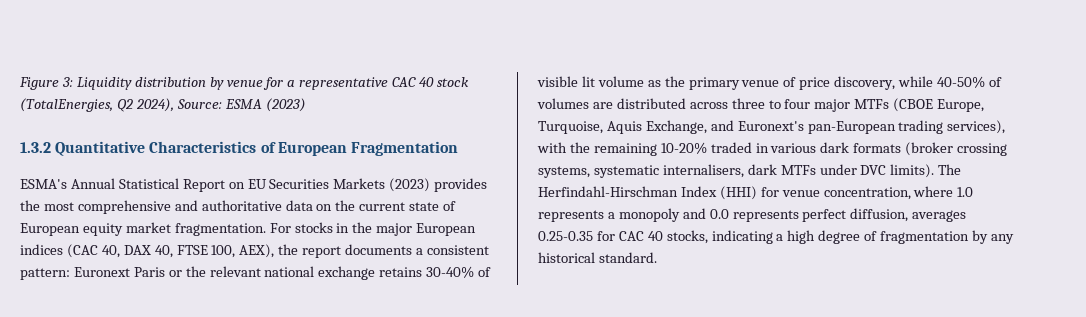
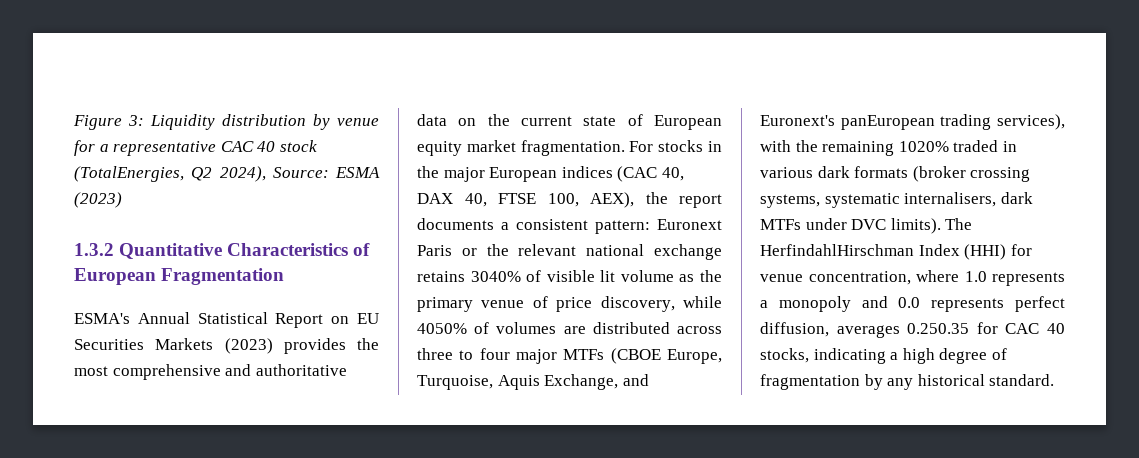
[426,266,475,278] 30-40% -> [470,271,521,282] 3040%
[937,76,986,88] 40-50% -> [417,323,467,334] 4050%
[807,121,896,134] pan-European -> [840,115,935,130] panEuropean
[660,142,707,154] 10-20% -> [898,141,949,152] 1020%
[538,186,678,197] Herfindahl-Hirschman -> [760,244,914,256] HerfindahlHirschman
[538,231,593,241] 0.25-0.35 -> [907,323,970,334] 0.250.35

